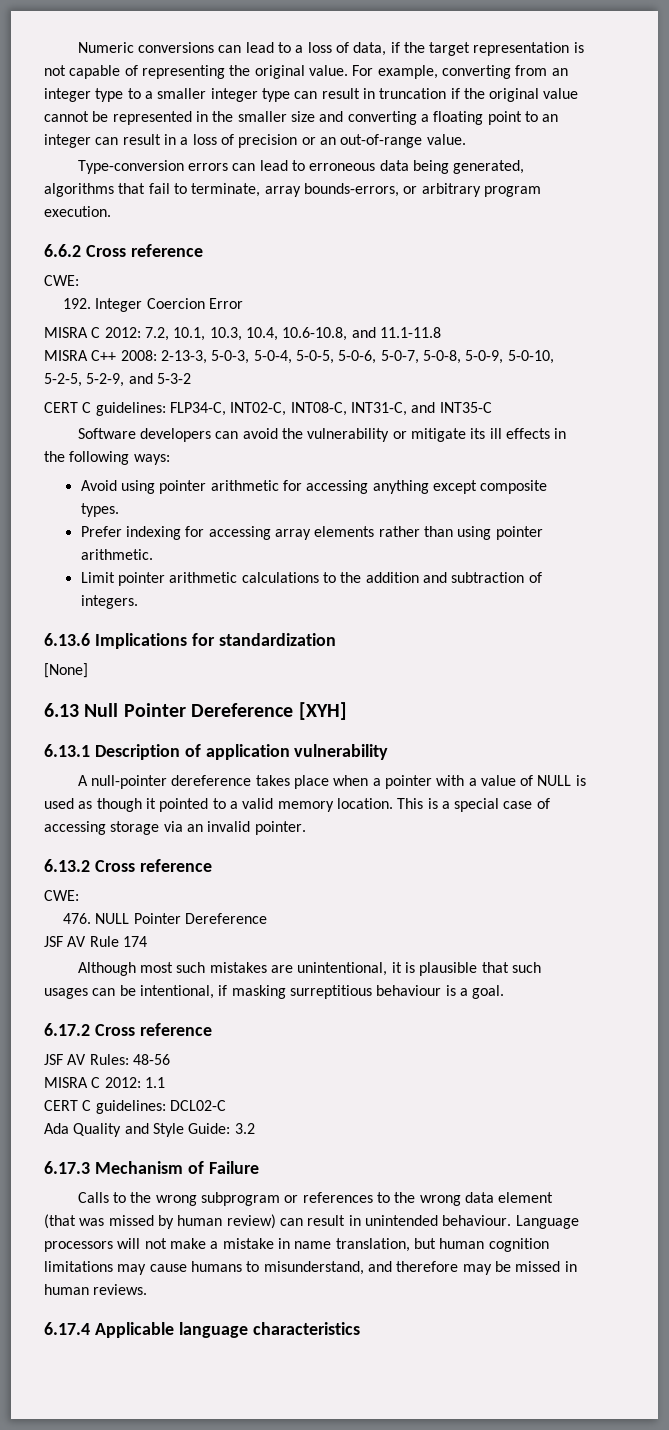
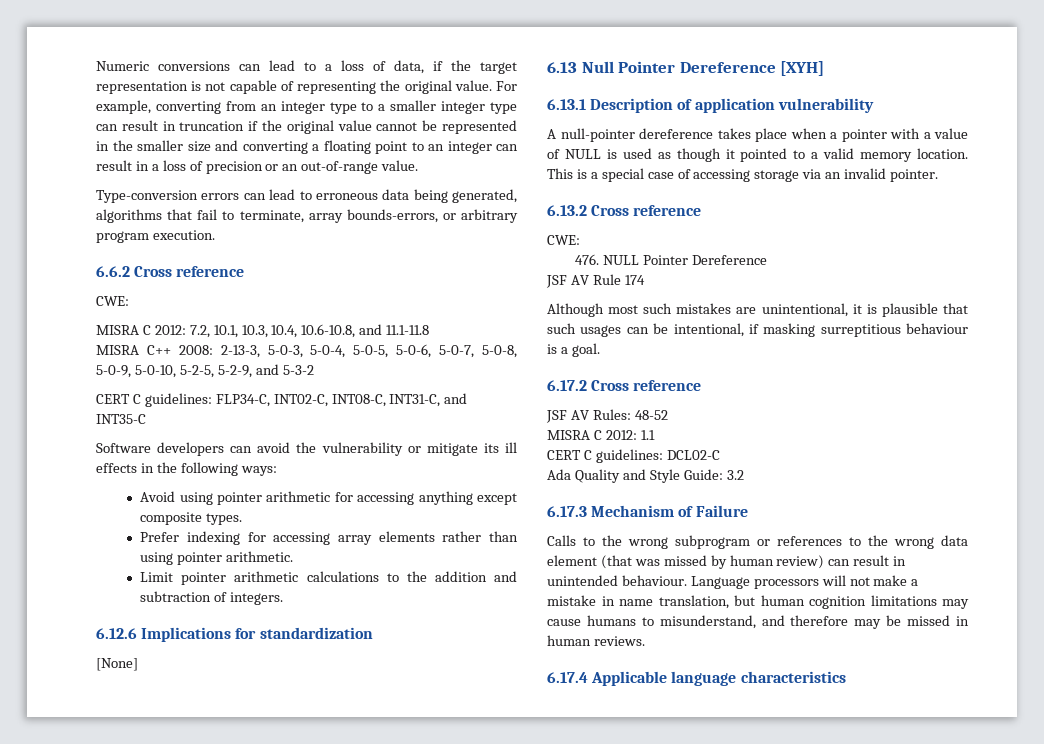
[63,298,244,312] // 192. Integer Coercion Error -> (129, 301) none
[44,633,90,646] 6.13.6 -> [96,628,137,639] 6.12.6
[132,1054,170,1065] 48-56 -> [634,410,668,420] 48-52

